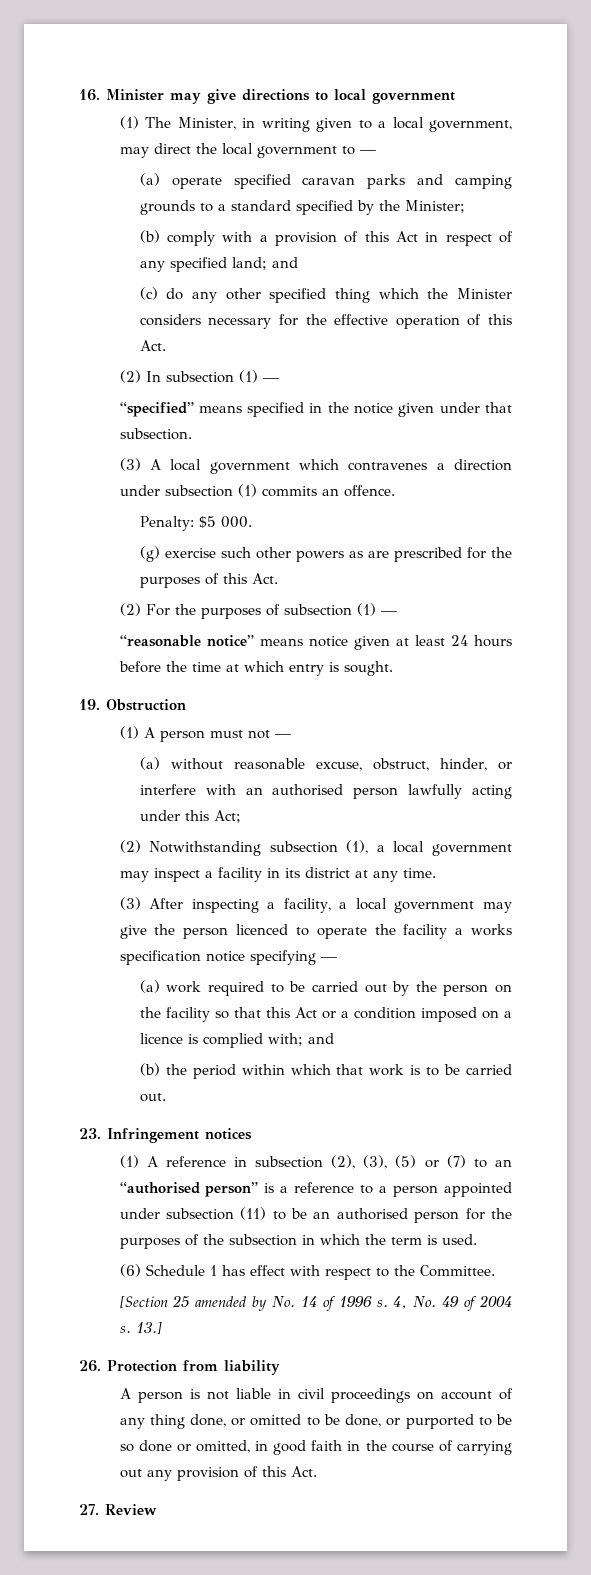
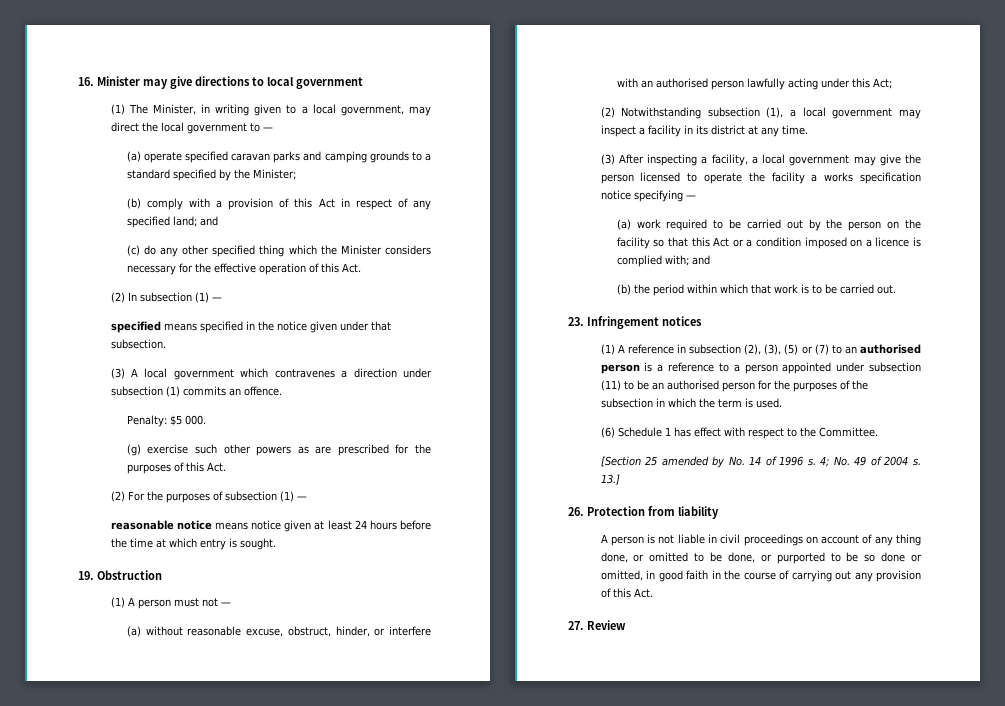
[119,402,194,417] “specified” -> [110,321,161,333] specified
[119,635,254,647] “reasonable notice” -> [110,520,212,530] reasonable notice
[236,924,289,935] licenced -> [640,172,681,182] licensed
[119,1182,259,1197] “authorised person” -> [860,344,922,354] [600,364,640,374] authorised person
[393,1296,408,1309] 4, -> [820,456,830,467] 4;

